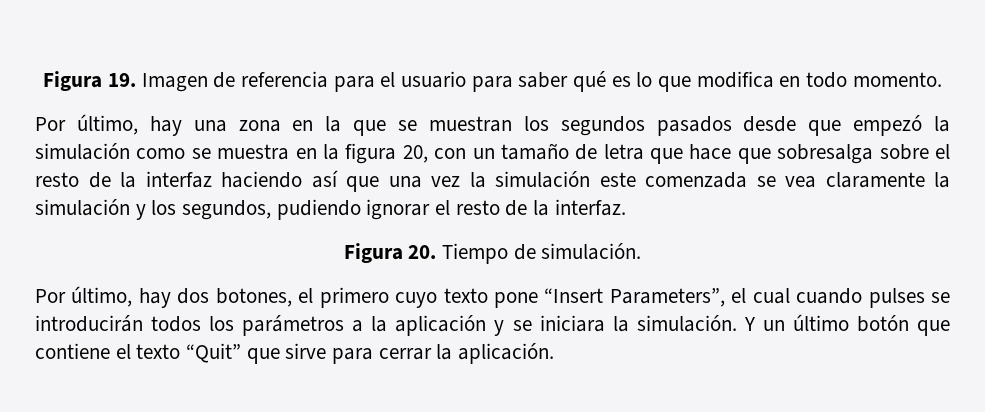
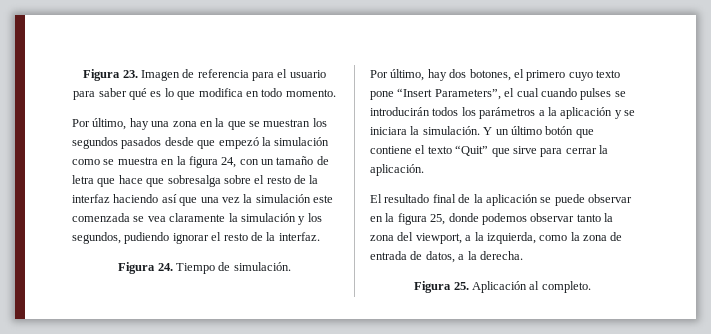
[43,71,136,91] Figura 19. -> [83,69,138,81] Figura 23.
[402,145,428,163] 20, -> [221,157,237,168] 24,
[408,245,437,259] 20. -> [157,263,173,271] 24.
(555, 353) none -> [370,194,632,206] [370,213,613,225] [370,232,623,244] [370,251,523,263] [414,281,591,293] // El resultado final de la aplicación se puede observar en la figura 25, donde podemos observar tanto la zona del viewport, a la izquierda, como la zona de entrada de datos, a la derecha. // Figura 25. Aplicación al completo.

